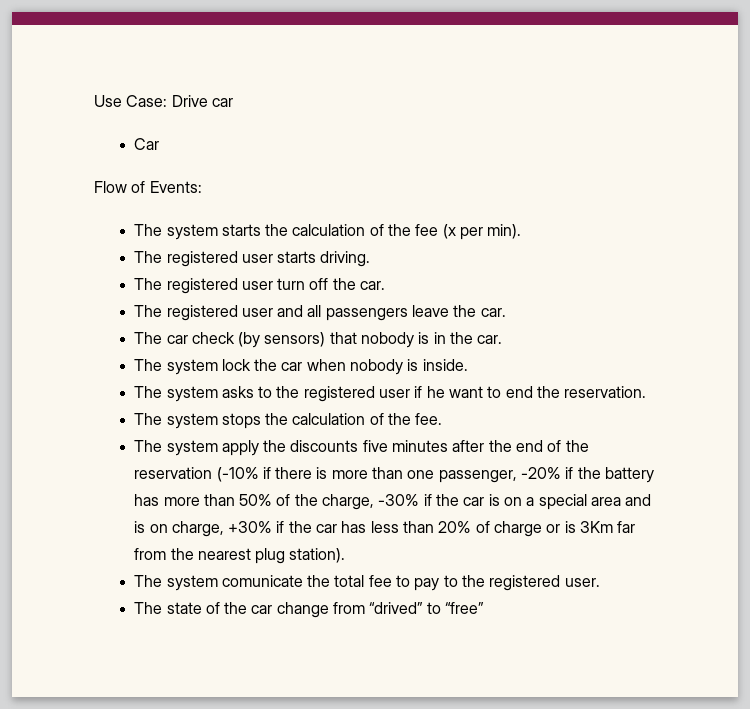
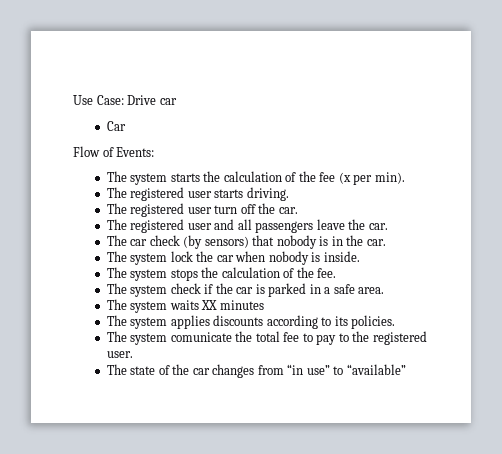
[134,386,647,402] // The system asks to the registered user if he want to end the reservation. -> (360, 256) none
[221,440,589,456] [134,467,655,483] [134,494,652,510] [134,521,636,537] [134,548,346,564] apply the discounts five minutes after the end of the reservation (-10% if there is more than one passenger, -20% if the battery has more than 50% of the charge, -30% if the car is on a special area and is on charge, +30% if the car has less than 20% of charge or is 3Km far from the nearest plug station). -> [170,283,385,297] [106,299,264,313] [106,315,396,329] check if the car is parked in a safe area. // The system waits XX minutes // The system applies discounts according to its policies.
[276,602,485,618] change from “drived” to “free” -> [212,364,406,378] changes from “in use” to “available”

